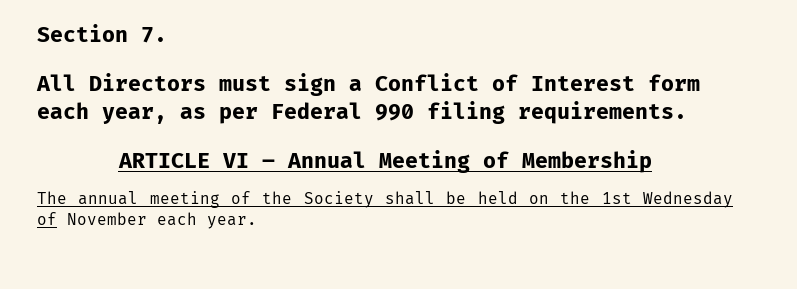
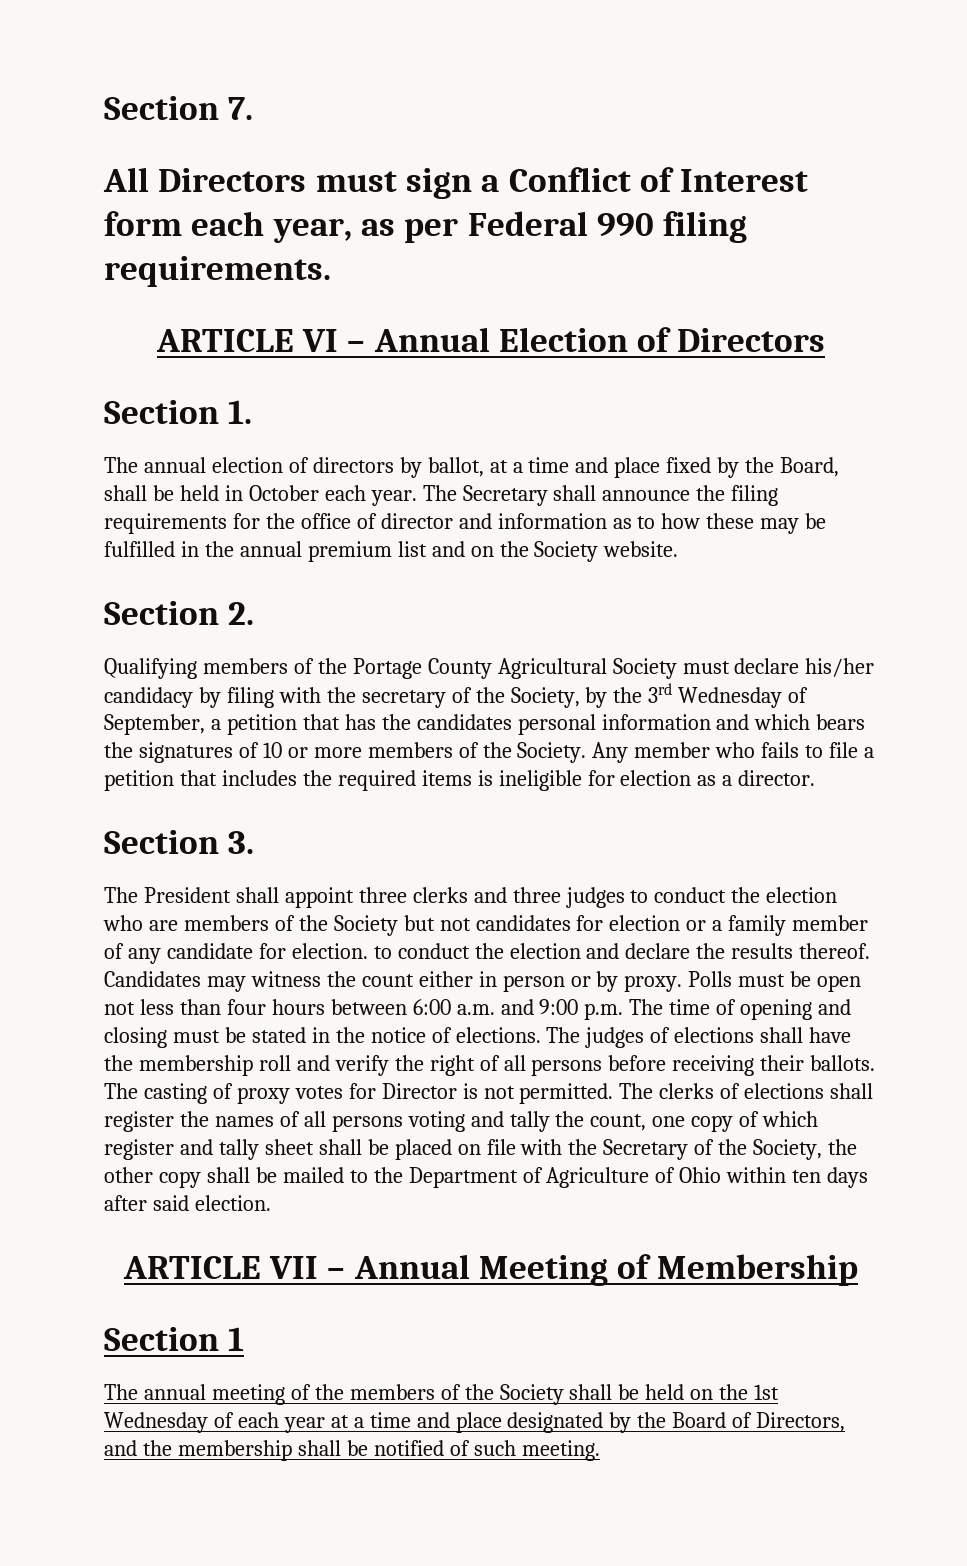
(366, 159) none -> [498,327,826,352] [104,400,253,424] [104,457,840,478] [104,485,779,506] [104,513,827,534] [104,541,679,562] [104,601,255,625] [104,658,875,679] [104,683,809,708] [104,714,866,735] [104,742,875,763] [104,770,816,791] [104,830,255,854] [104,887,838,908] [103,915,869,936] [104,943,871,964] [104,971,862,992] [104,999,852,1020] [104,1027,852,1048] [104,1055,876,1076] [104,1083,874,1104] [104,1111,819,1132] [104,1139,858,1160] [104,1167,869,1188] [104,1195,271,1211] [122,1254,470,1279] Election of Directors // Section 1. // The annual election of directors by ballot, at a time and place fixed by the Board, shall be held in October each year. The Secretary shall announce the filing requirements for the office of director and information as to how these may be fulfilled in the annual premium list and on the Society website. // Section 2. // Qualifying members of the Portage County Agricultural Society must declare his/her candidacy by filing with the secretary of the Society, by the 3rd Wednesday of September, a petition that has the candidates personal information and which bears the signatures of 10 or more members of the Society. Any member who fails to file a petition that includes the required items is ineligible for election as a director. // Section 3. // The President shall appoint three clerks and three judges to conduct the election who are members of the Society but not candidates for election or a family member of any candidate for election. to conduct the election and declare the results thereof. Candidates may witness the count either in person or by proxy. Polls must be open not less than four hours between 6:00 a.m. and 9:00 p.m. The time of opening and closing must be stated in the notice of elections. The judges of elections shall have the membership roll and verify the right of all persons before receiving their ballots. The casting of proxy votes for Director is not permitted. The clerks of elections shall register the names of all persons voting and tally the count, one copy of which register and tally sheet shall be placed on file with the Secretary of the Society, the other copy shall be mailed to the Department of Agriculture of Ohio within ten days after said election. // ARTICLE VII – Annual
(652, 161) none -> [104,1327,245,1351] // Section 1
(293, 197) none -> [349,1384,494,1400] members of the
[67,212,257,229] November each year. -> [237,1412,846,1433] [104,1440,600,1461] each year at a time and place designated by the Board of Directors, and the membership shall be notified of such meeting.

